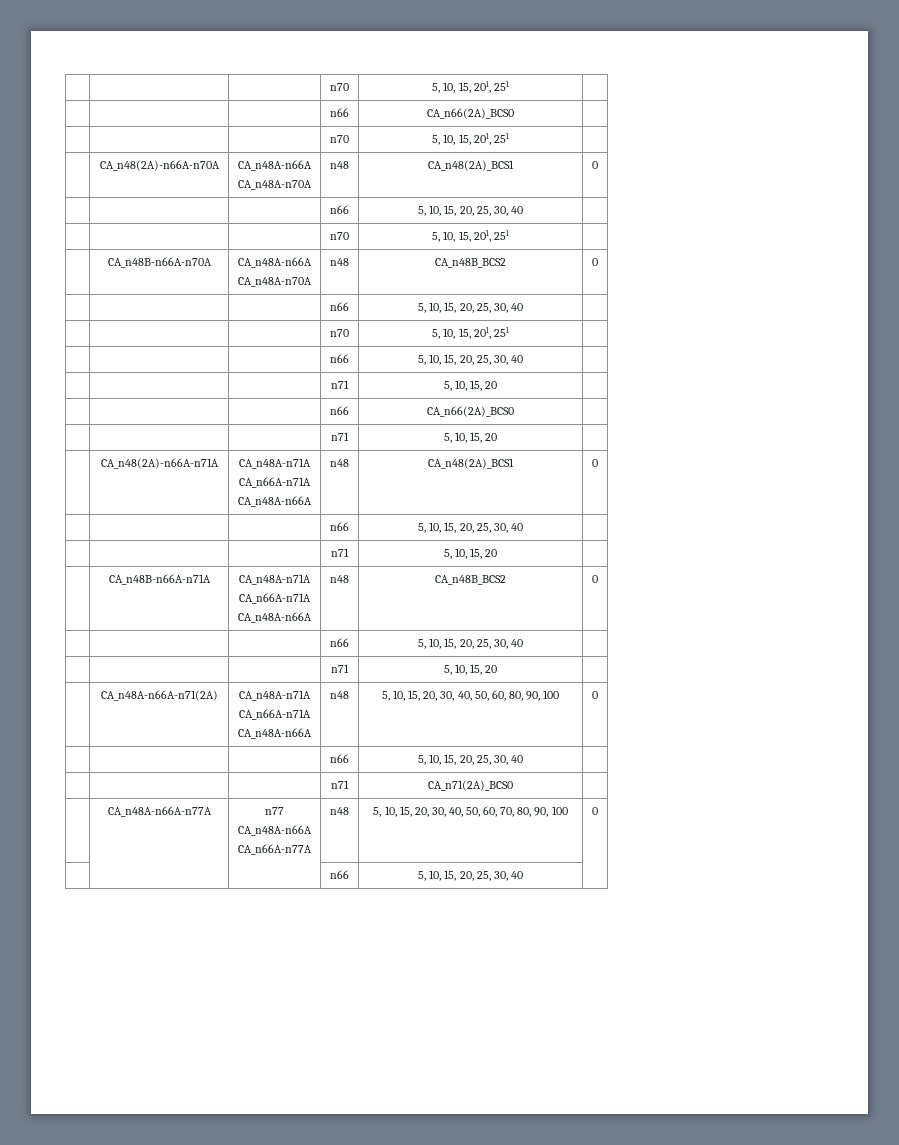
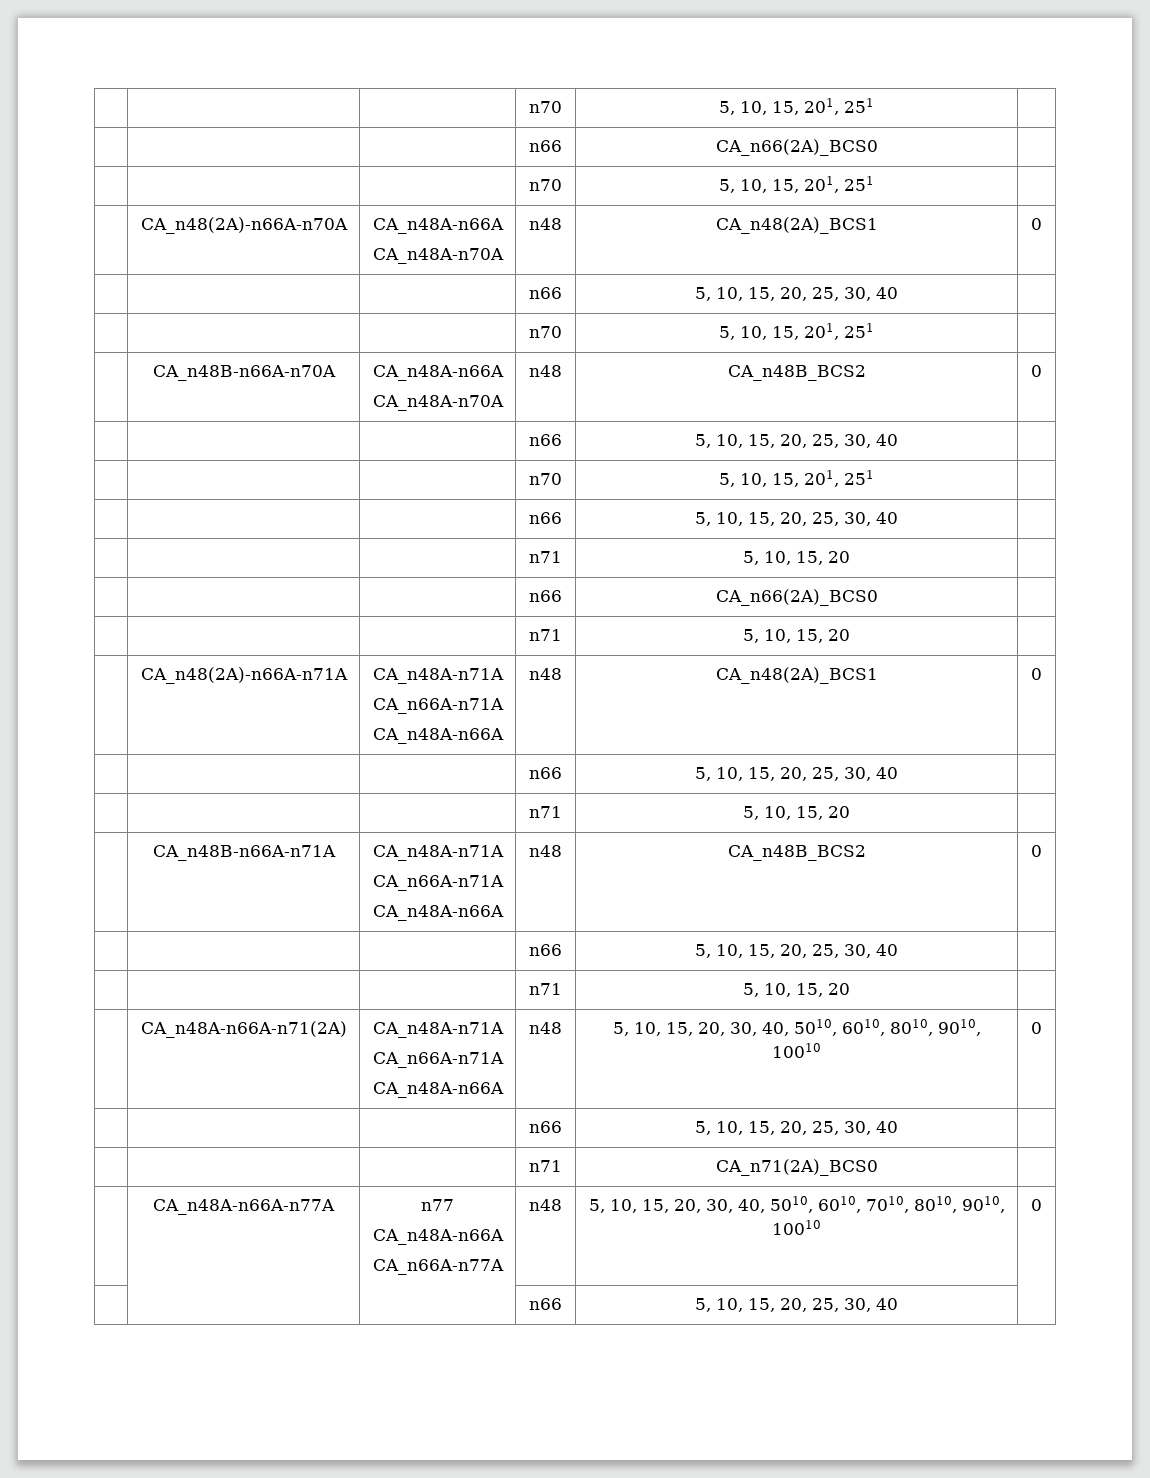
[474,690,560,701] 50, 60, 80, 90, 100 -> [793,1019,981,1036] [772,1043,821,1058] 5010, 6010, 8010, 9010, 10010
[466,806,568,817] 50, 60, 70, 80, 90, 100 -> [769,1196,1005,1213] [772,1220,821,1235] 5010, 6010, 7010, 8010, 9010, 10010

